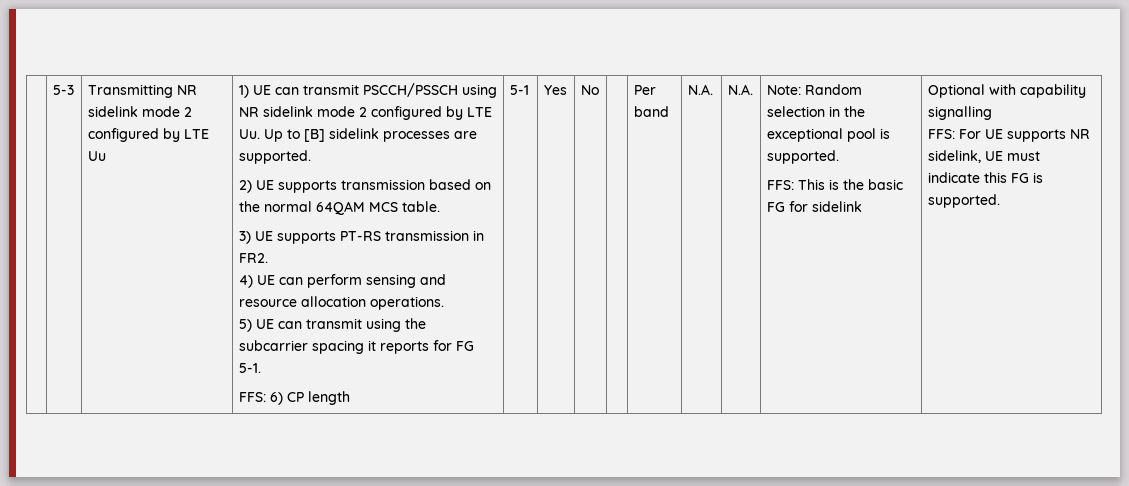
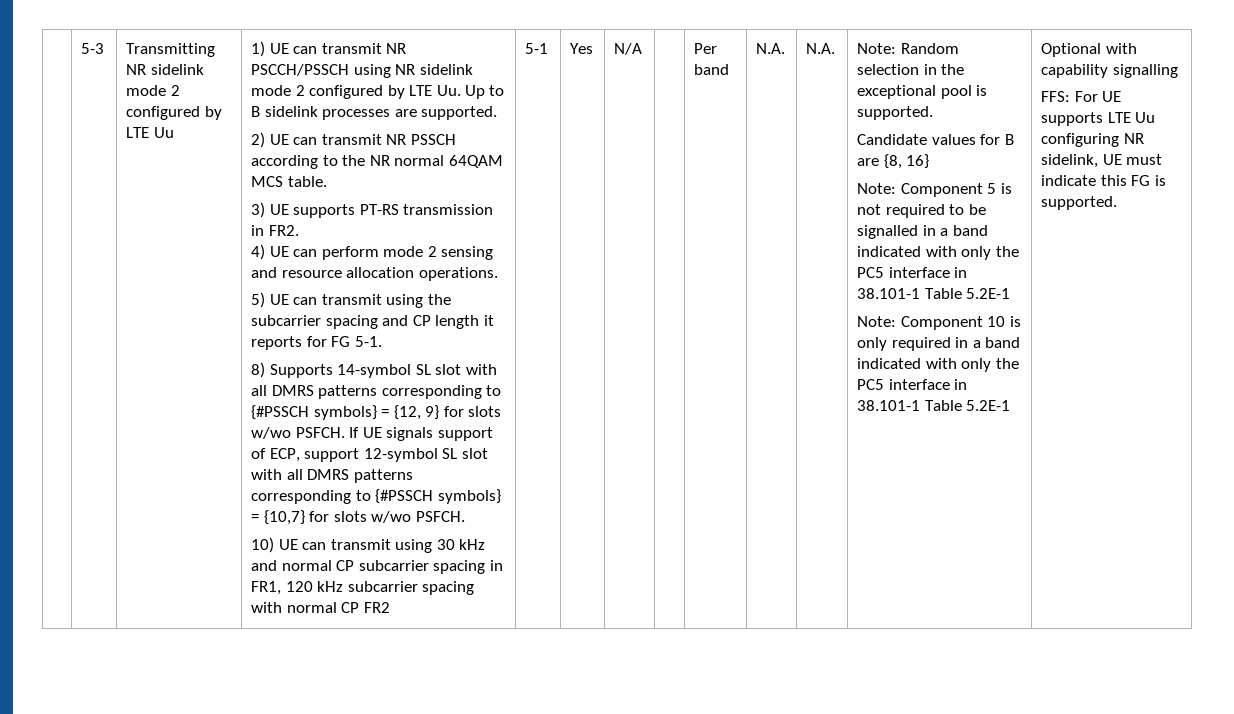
(359, 89) none -> [386,43,407,54] NR
[303,129,325,142] [B] -> [251,106,261,117] B
[277,179,491,193] [238,201,260,212] supports transmission based on the -> [293,134,456,145] [251,155,390,169] can transmit NR PSSCH according to the NR
(362, 281) none -> [383,246,437,257] mode 2
(364, 347) none -> [382,315,480,329] and CP length
[238,391,350,405] FFS: 6) CP length -> [251,362,497,378] [251,385,502,399] [251,405,501,420] [251,427,493,441] [251,448,488,462] [251,469,413,483] [251,489,501,504] [251,510,465,525] [251,537,485,553] [251,560,503,574] [251,581,475,595] [251,602,390,613] 8) Supports 14-symbol SL slot with all DMRS patterns corresponding to {#PSSCH symbols} = {12, 9} for slots w/wo PSFCH. If UE signals support of ECP, support 12-symbol SL slot with all DMRS patterns corresponding to {#PSSCH symbols} = {10,7} for slots w/wo PSFCH. // 10) UE can transmit using 30 kHz and normal CP subcarrier spacing in FR1, 120 kHz subcarrier spacing with normal CP FR2
[580,85,599,95] No -> [614,43,643,55] N/A
[766,179,903,190] [766,201,862,212] FFS: This is the basic FG for sidelink -> [857,134,1014,145] [857,154,930,169] [857,183,1012,197] [857,204,986,218] [857,225,988,239] [857,246,1019,260] [857,267,968,278] [857,288,1011,299] [857,316,1021,330] [857,337,1021,351] [857,358,1019,372] [857,379,968,390] [857,400,1011,411] Candidate values for B are {8, 16} // Note: Component 5 is not required to be signalled in a band indicated with only the PC5 interface in 38.101-1 Table 5.2E-1 // Note: Component 10 is only required in a band indicated with only the PC5 interface in 38.101-1 Table 5.2E-1
(1066, 135) none -> [1107,112,1156,123] [1041,133,1120,147] LTE Uu configuring

